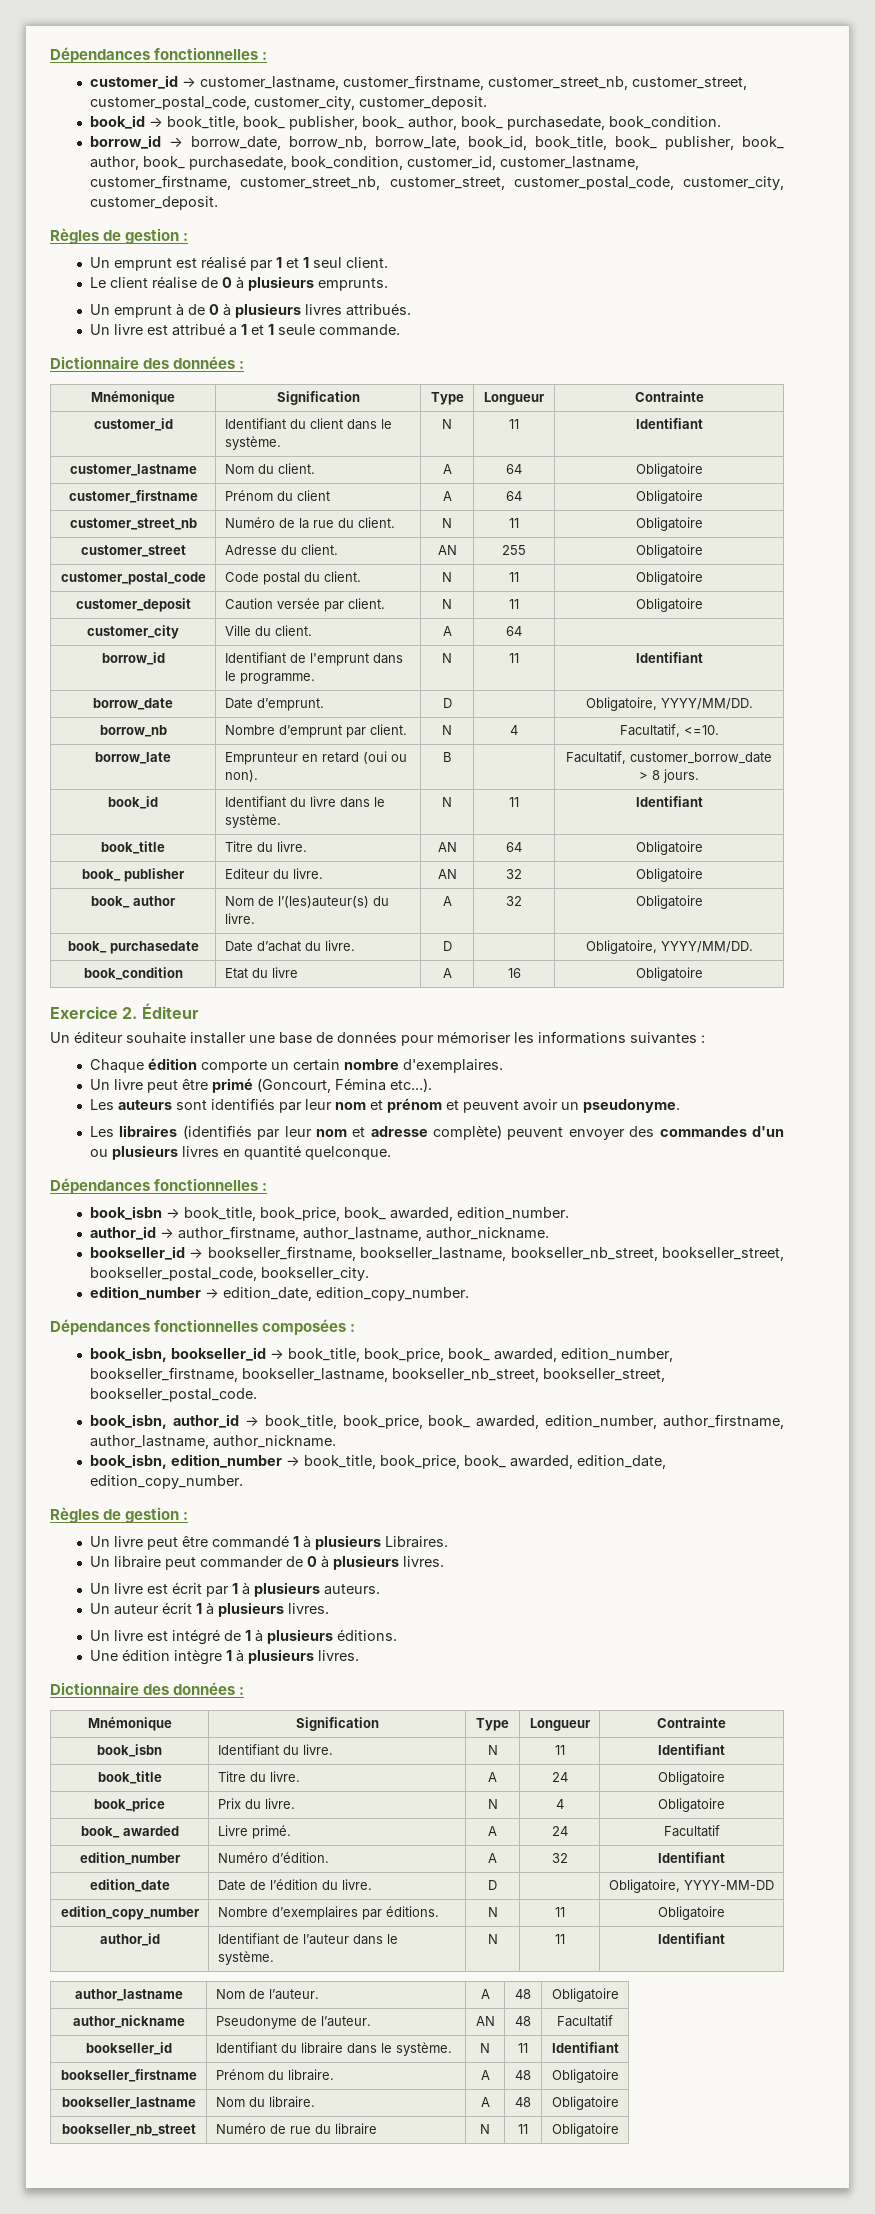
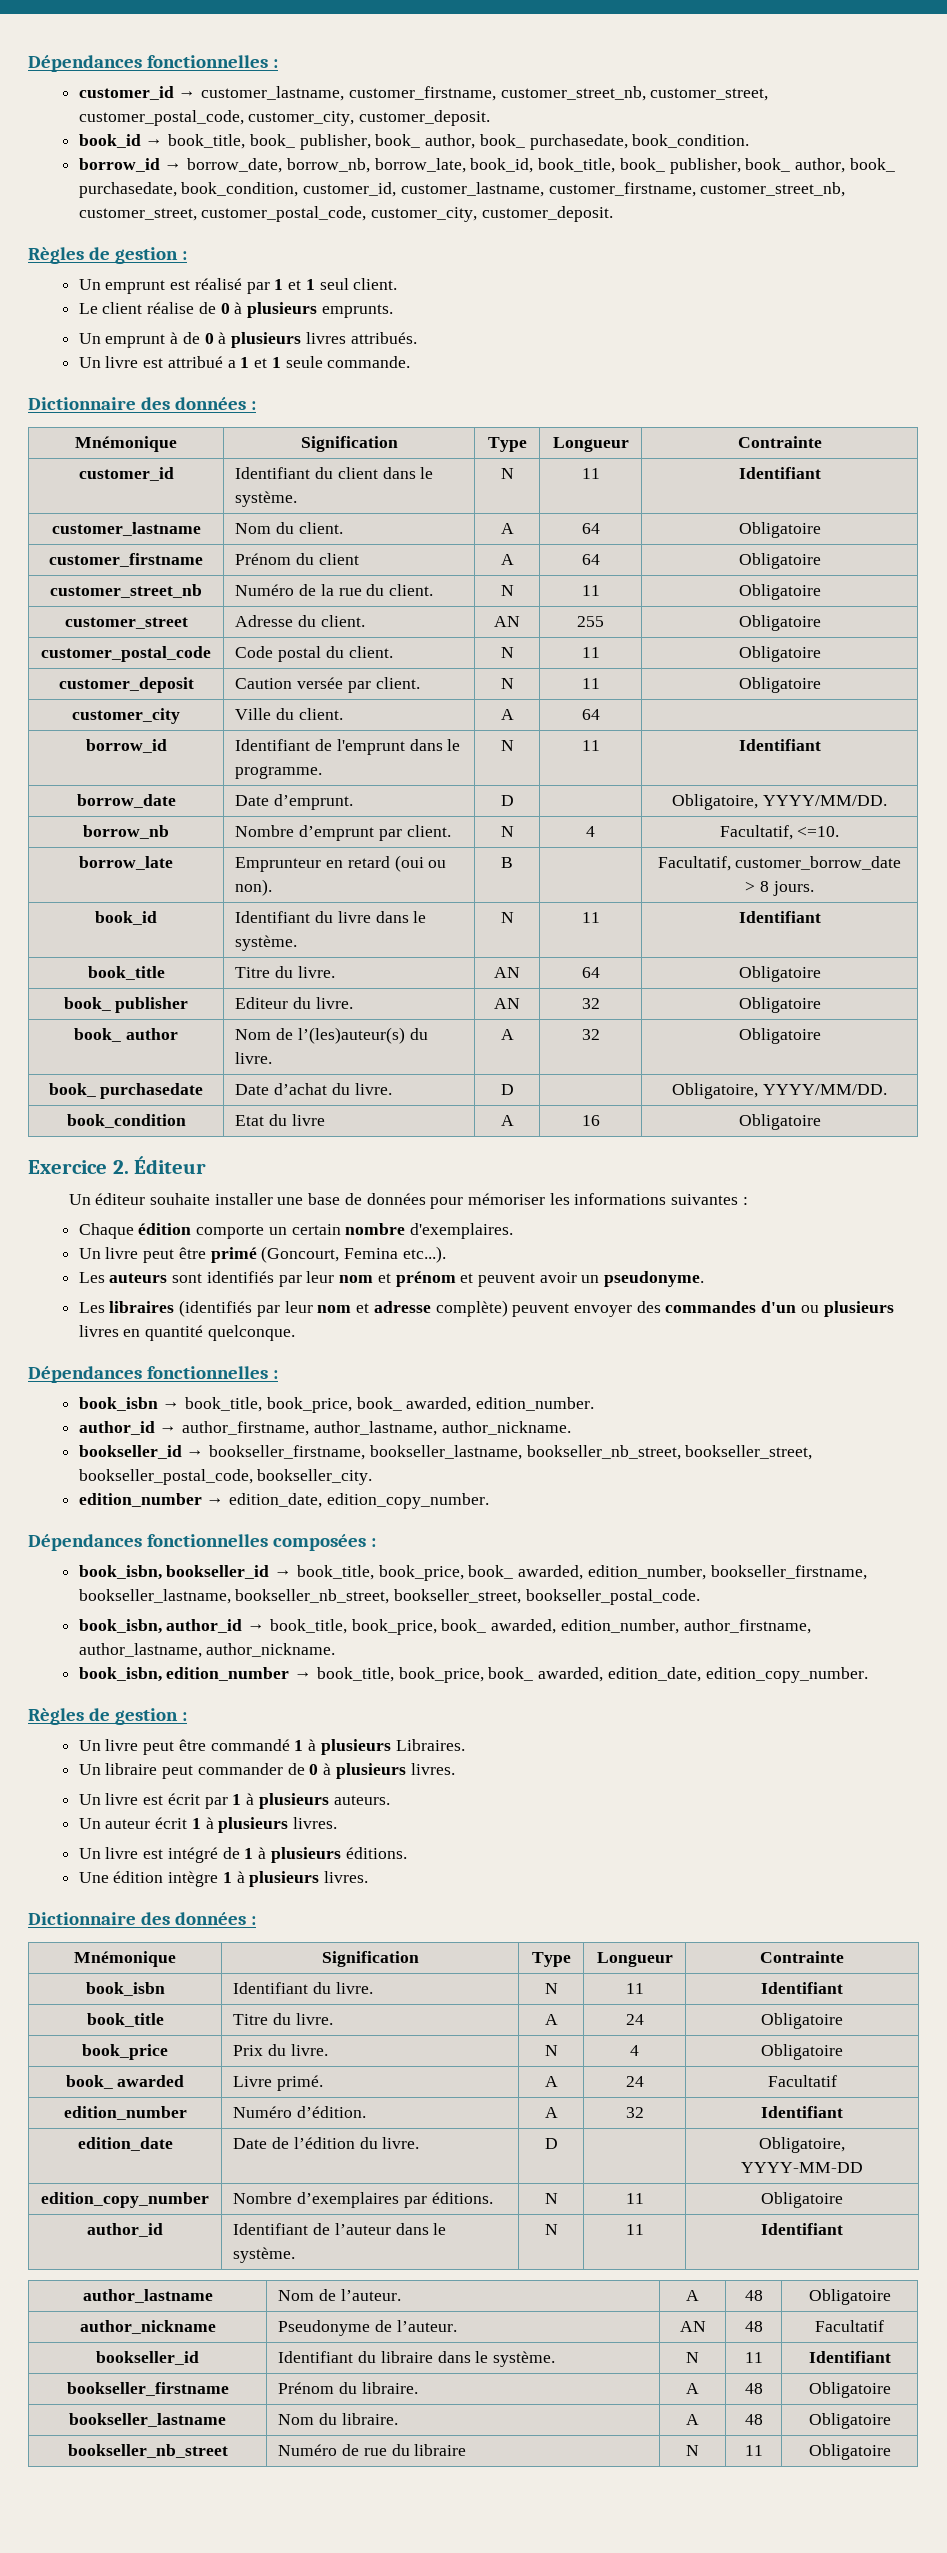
[335,1078,387,1091] Fémina -> [344,1248,399,1259] Femina

